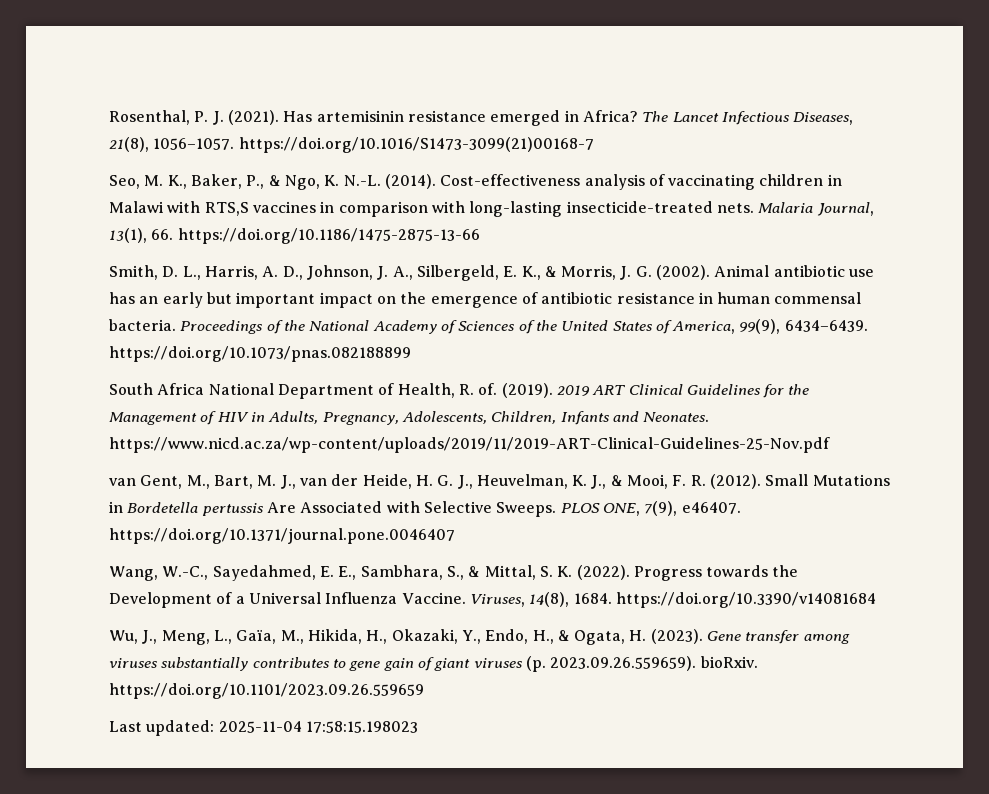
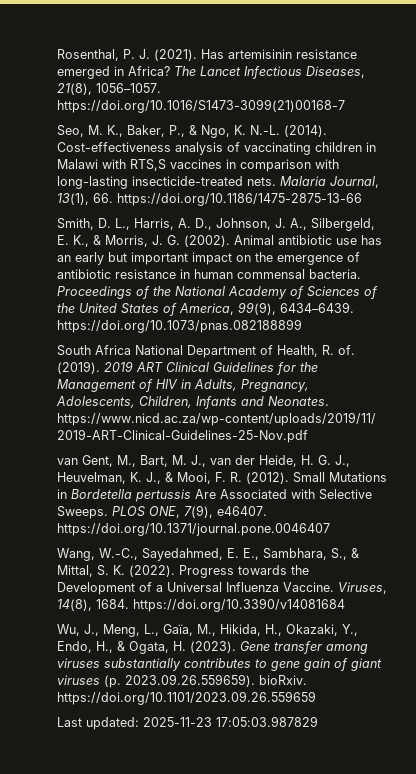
[218,721,418,733] 2025-11-04 17:58:15.198023 -> [143,716,318,727] 2025-11-23 17:05:03.987829

